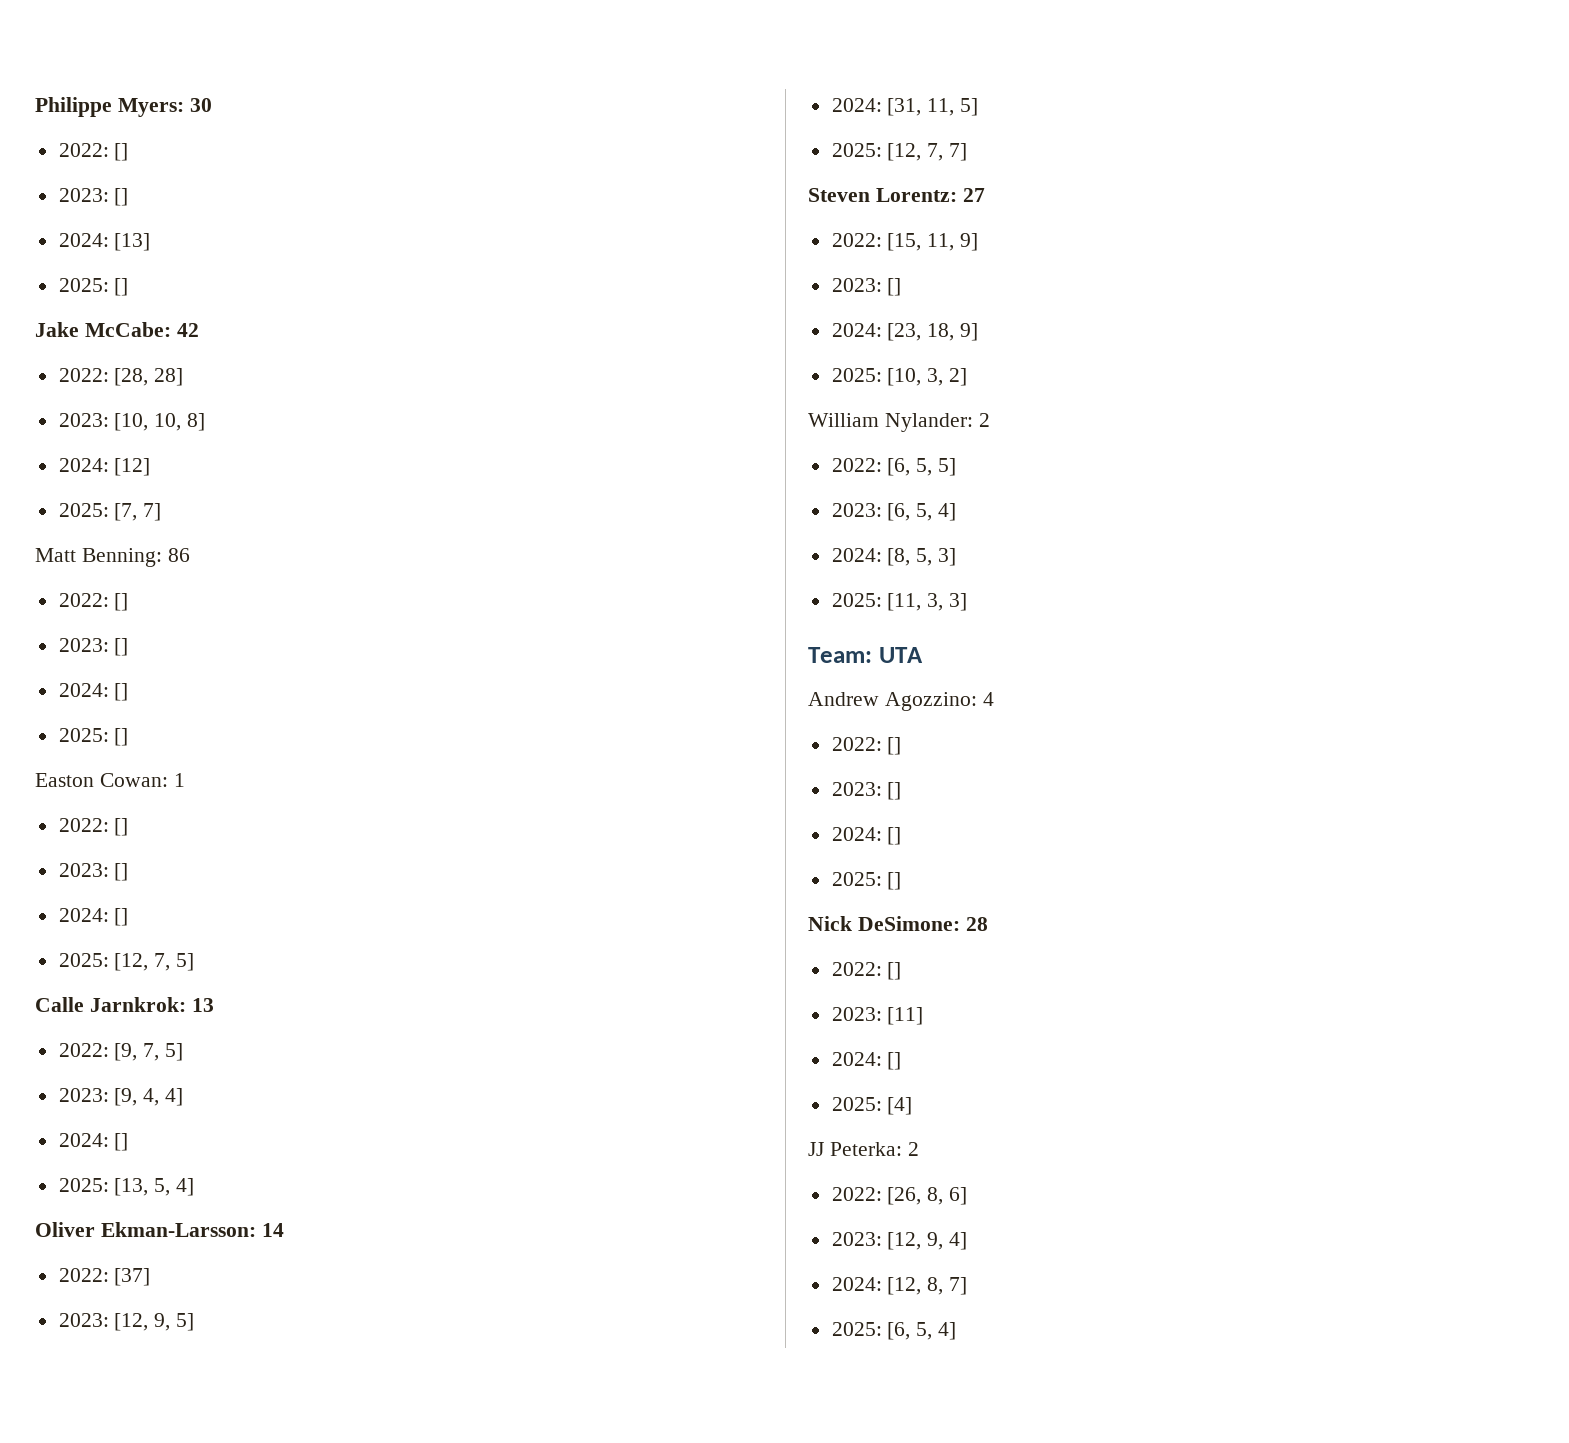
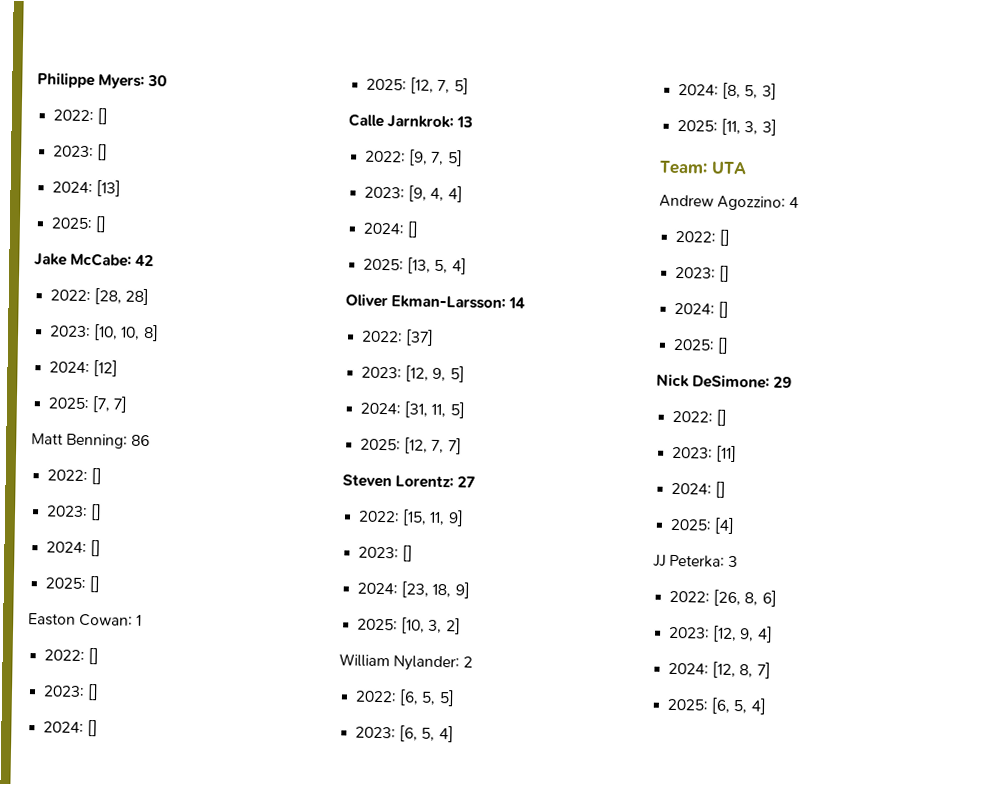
[965,917,988,931] 28 -> [773,376,793,388] 29
[907,1142,919,1156] 2 -> [728,555,739,568] 3

